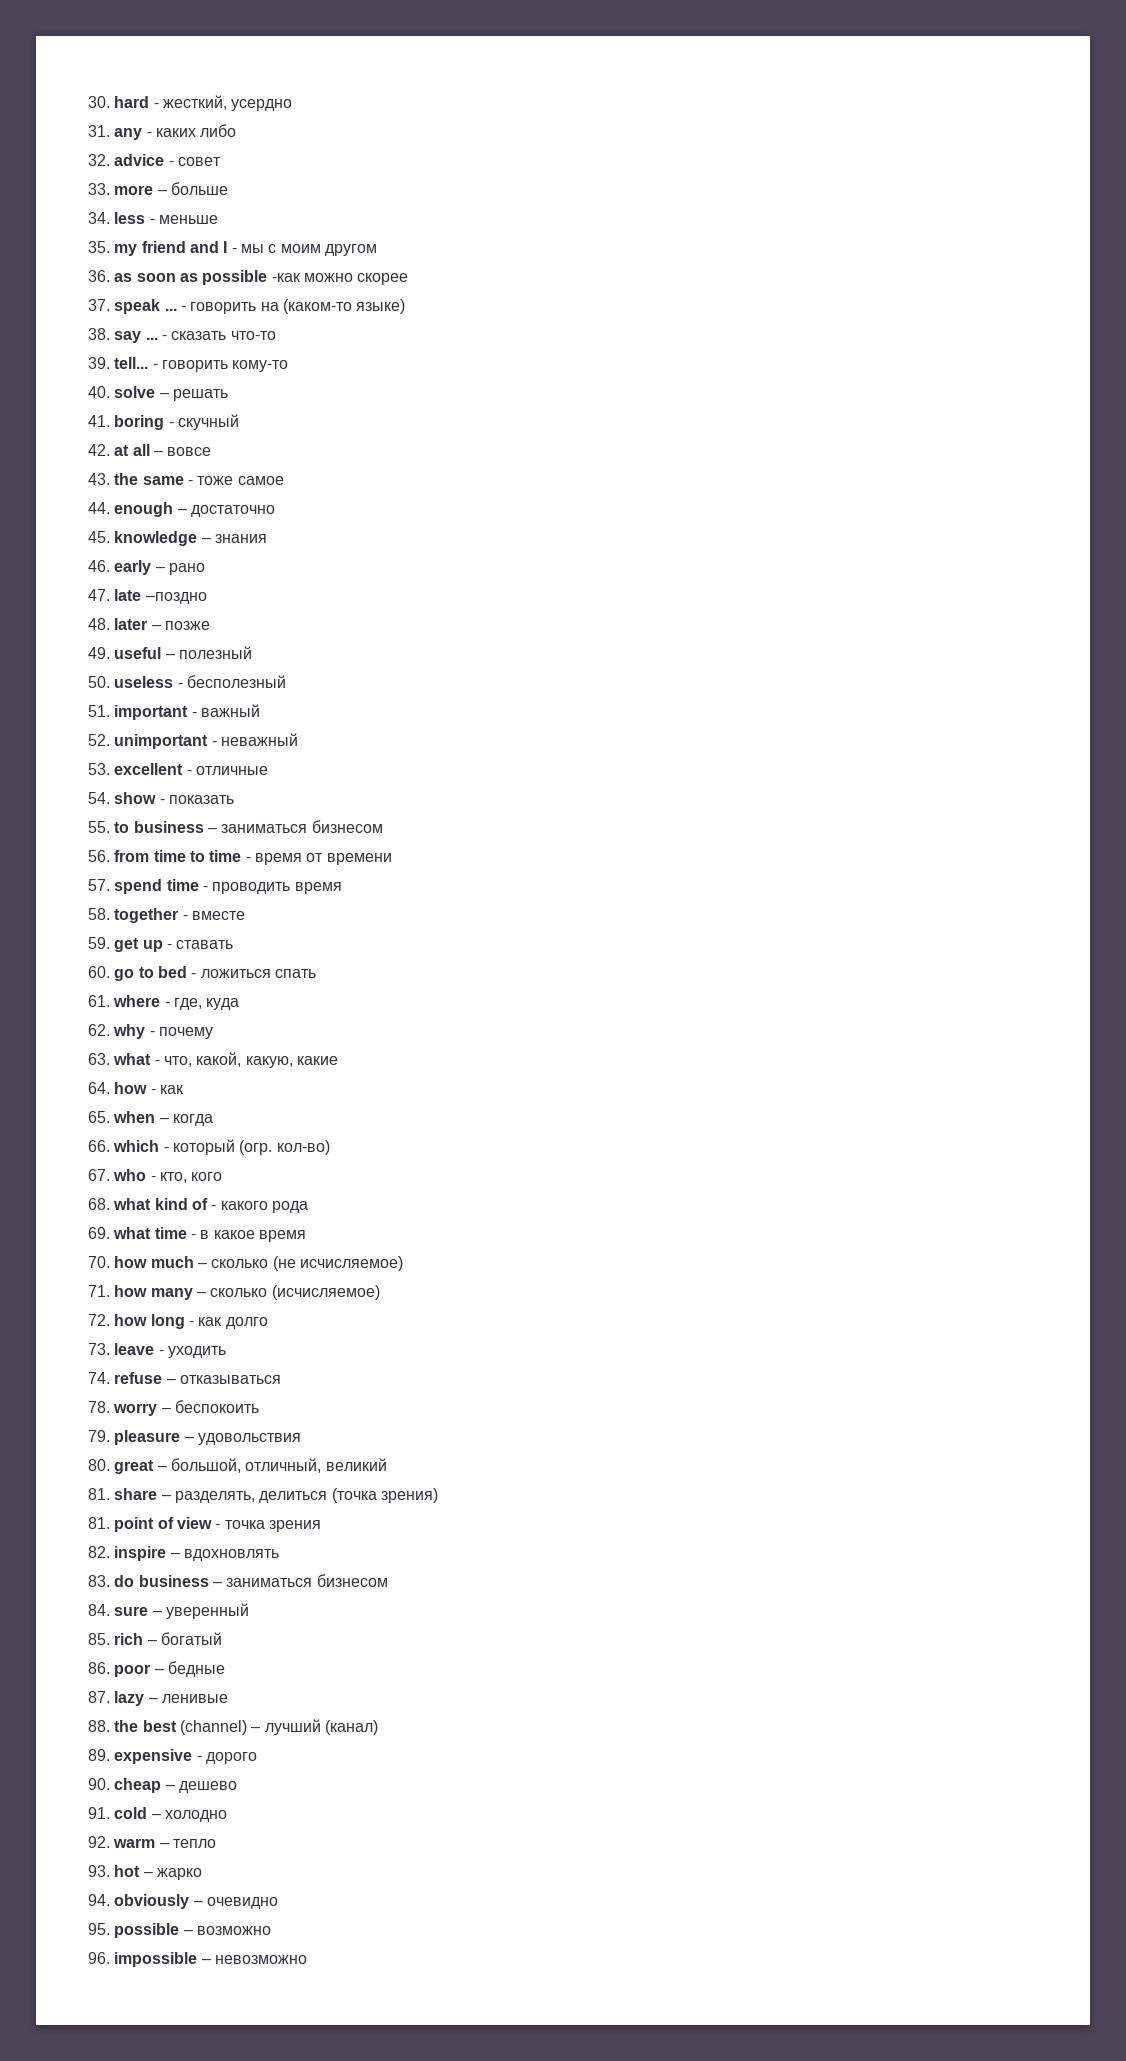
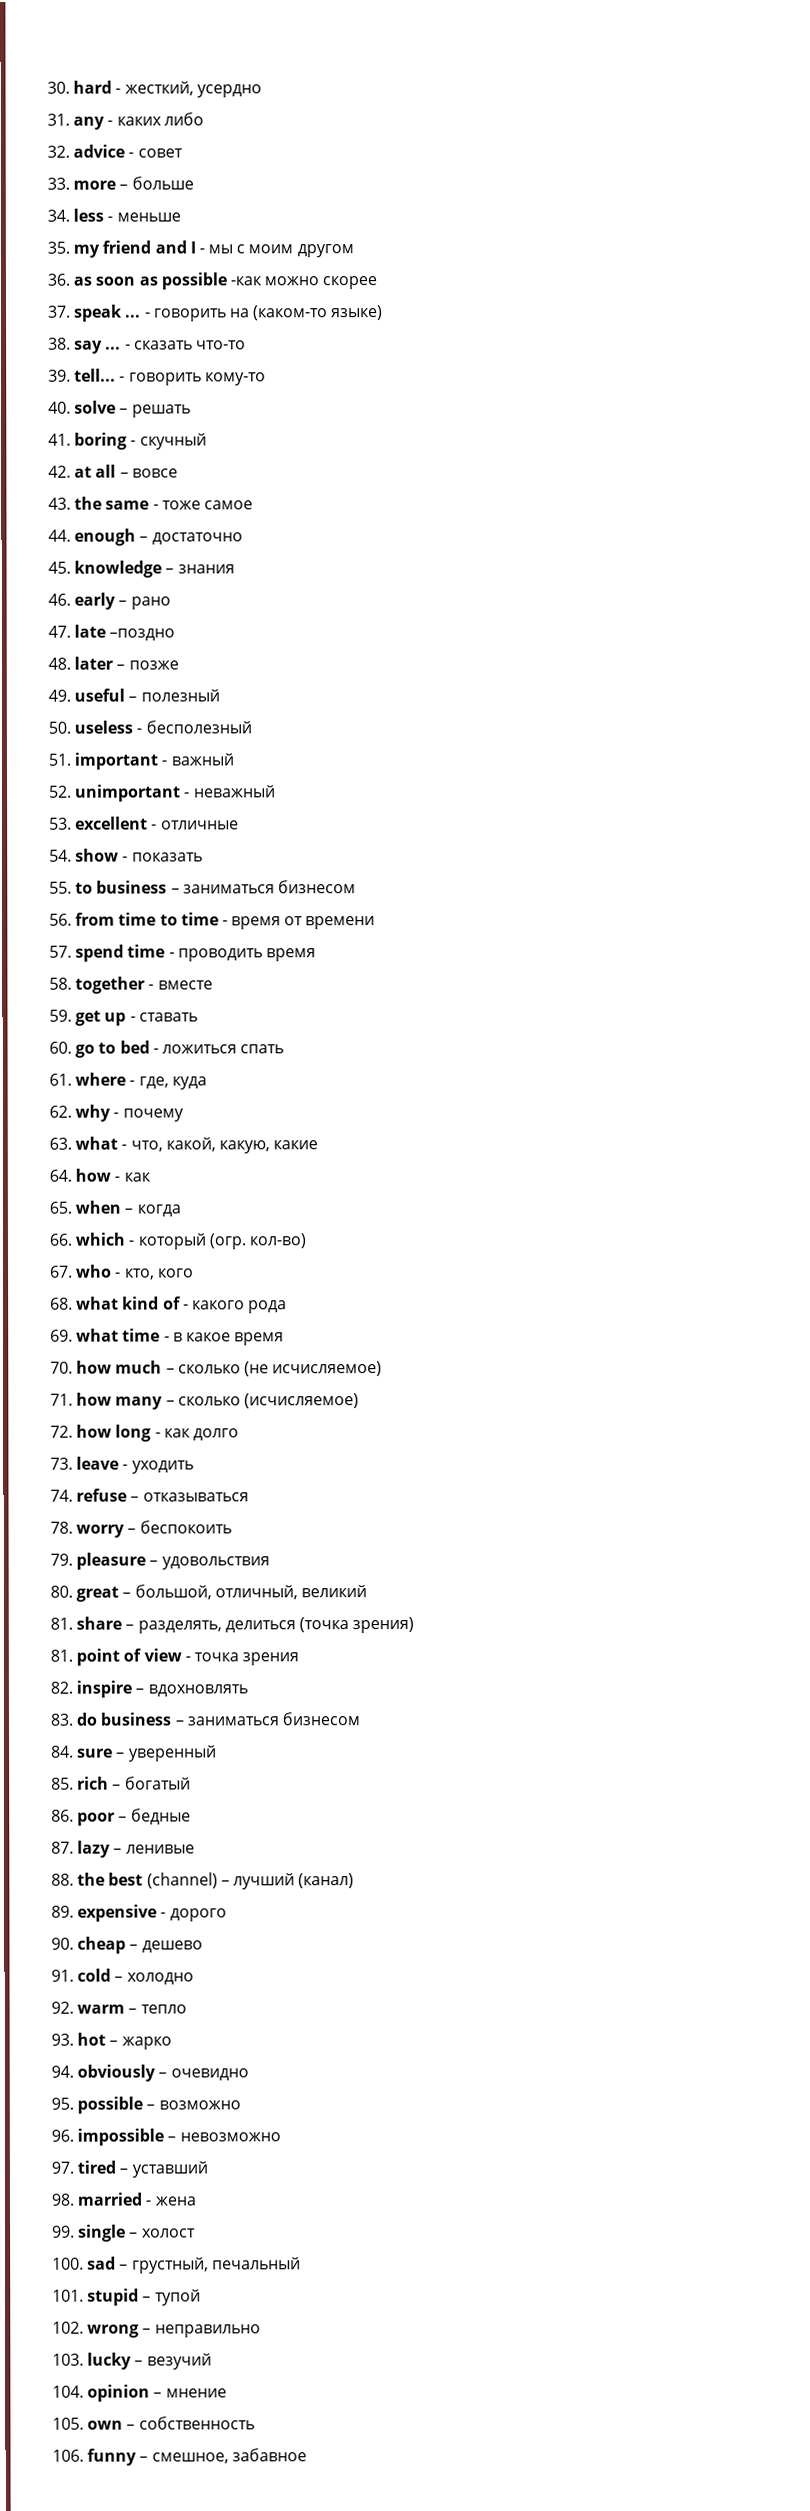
(307, 1959) none -> [51,2160,208,2178] [51,2192,196,2206] [52,2224,196,2242] [52,2256,301,2274] [52,2288,201,2306] [52,2321,261,2338] [52,2352,212,2370] [52,2384,227,2402] [52,2416,255,2430] [52,2448,307,2466] // 97. tired – уставший // 98. married - жена // 99. single – холост // 100. sad – грустный, печальный // 101. stupid – тупой // 102. wrong – неправильно // 103. lucky – везучий // 104. opinion – мнение // 105. own – собственность // 106. funny – смешное, забавное

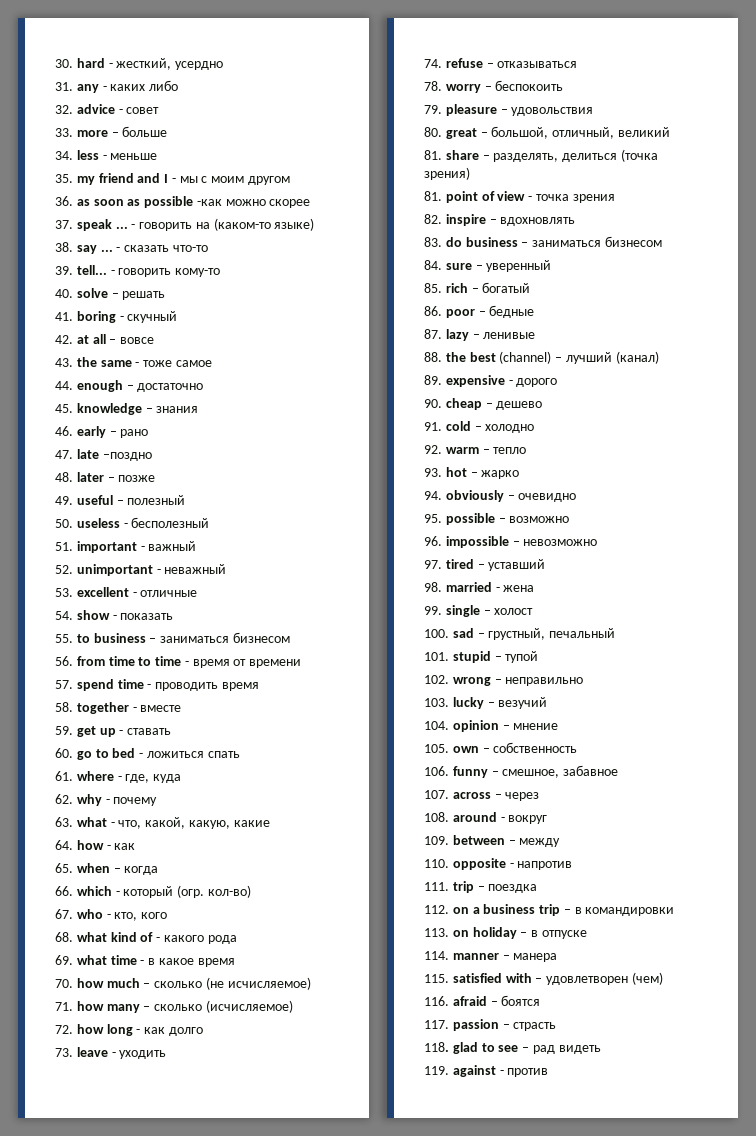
(307, 2455) none -> [424,790,540,801] [424,812,548,824] [424,835,561,847] [424,858,573,870] [424,881,538,893] [424,904,675,916] [424,927,587,939] [424,951,558,962] [424,972,663,985] [424,995,541,1006] [424,1019,557,1031] [424,1042,601,1054] [424,1065,549,1077] // 107. across – через // 108. around - вокруг // 109. between – между // 110. opposite - напротив // 111. trip – поездка // 112. on a business trip – в командировки // 113. on holiday – в отпуске // 114. manner – манера // 115. satisfied with – удовлетворен (чем) // 116. afraid – боятся // 117. passion – страсть // 118. glad to see – рад видеть // 119. against - против

